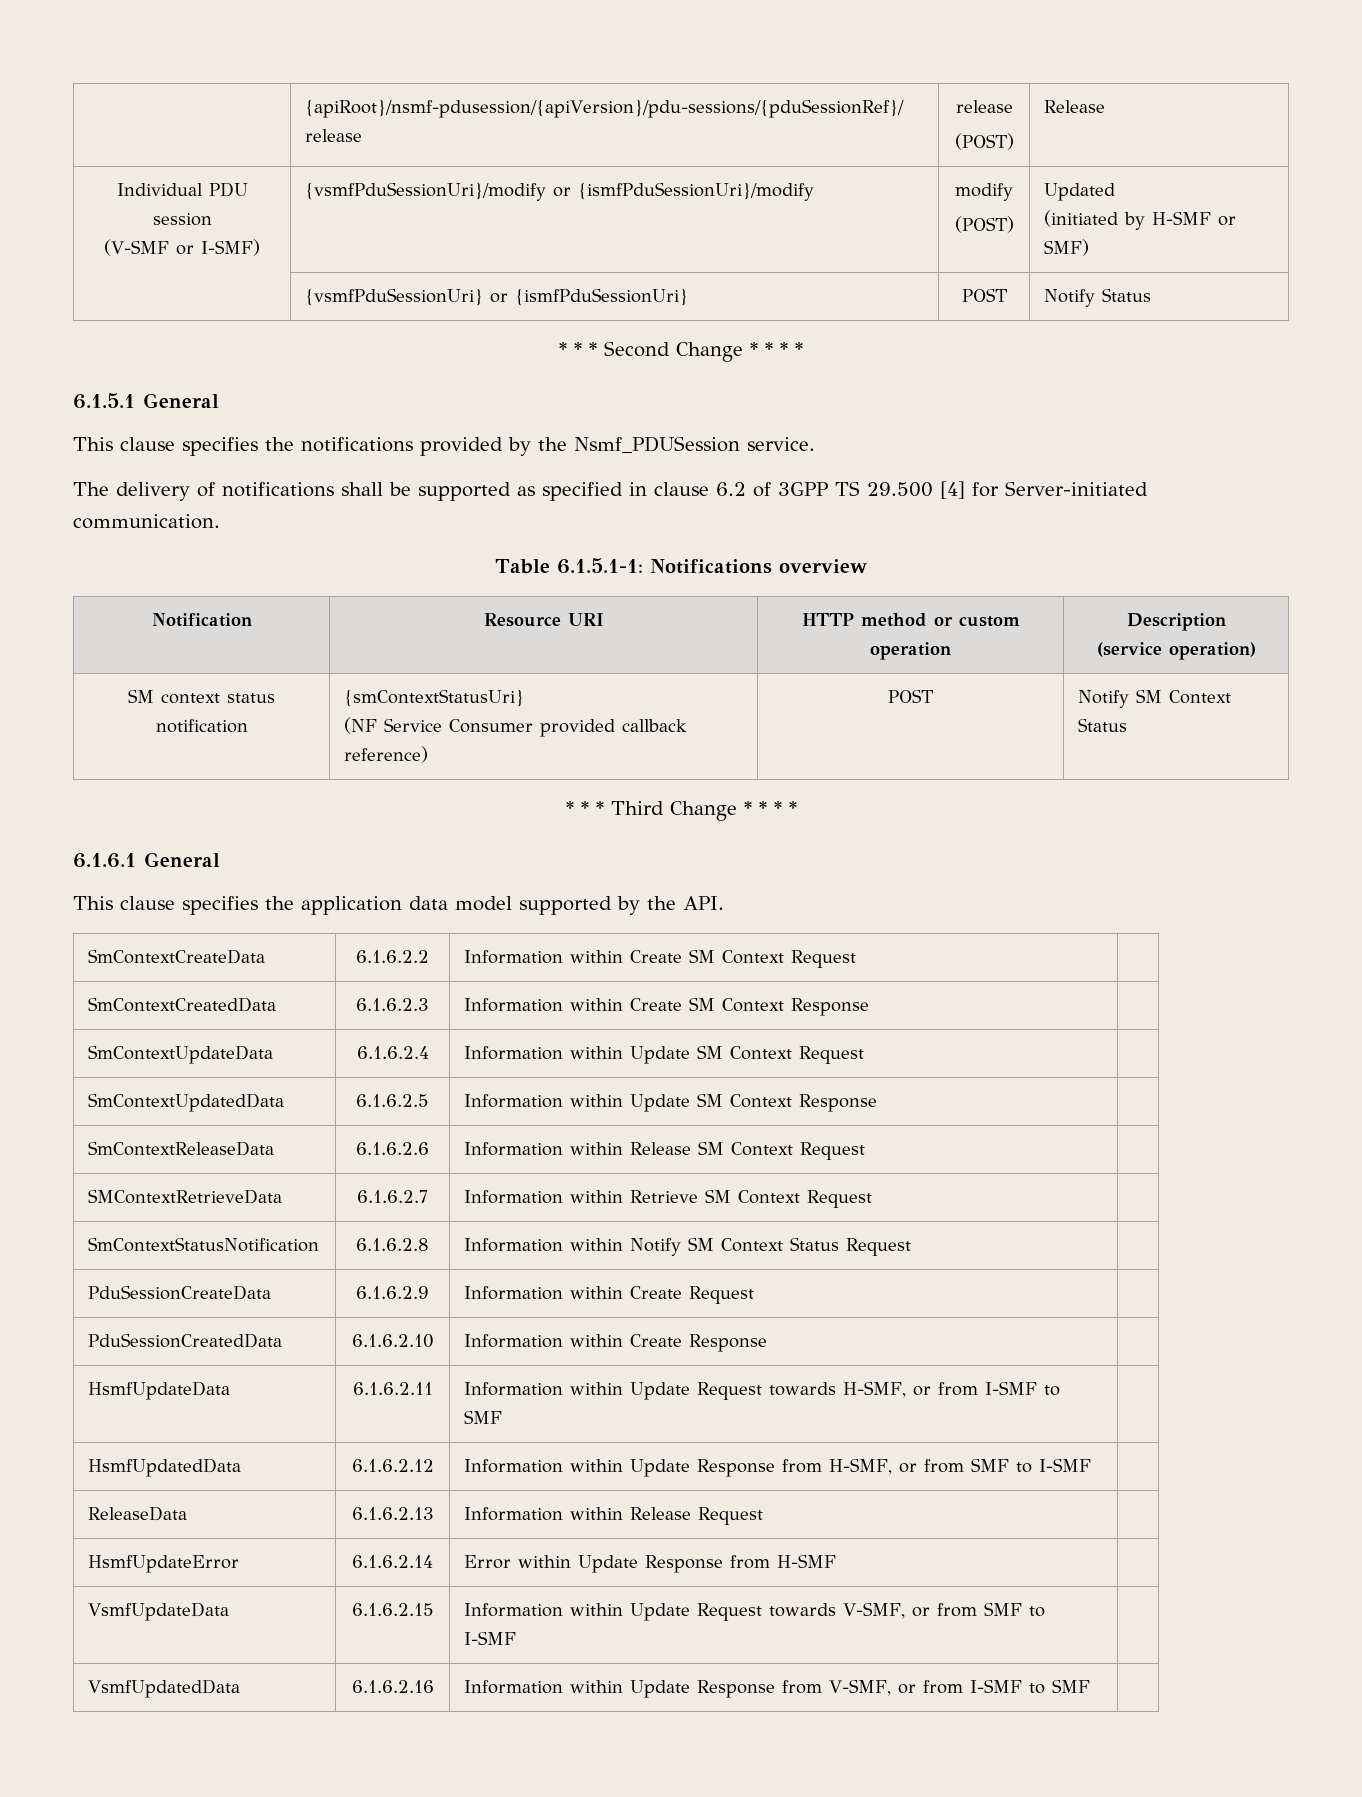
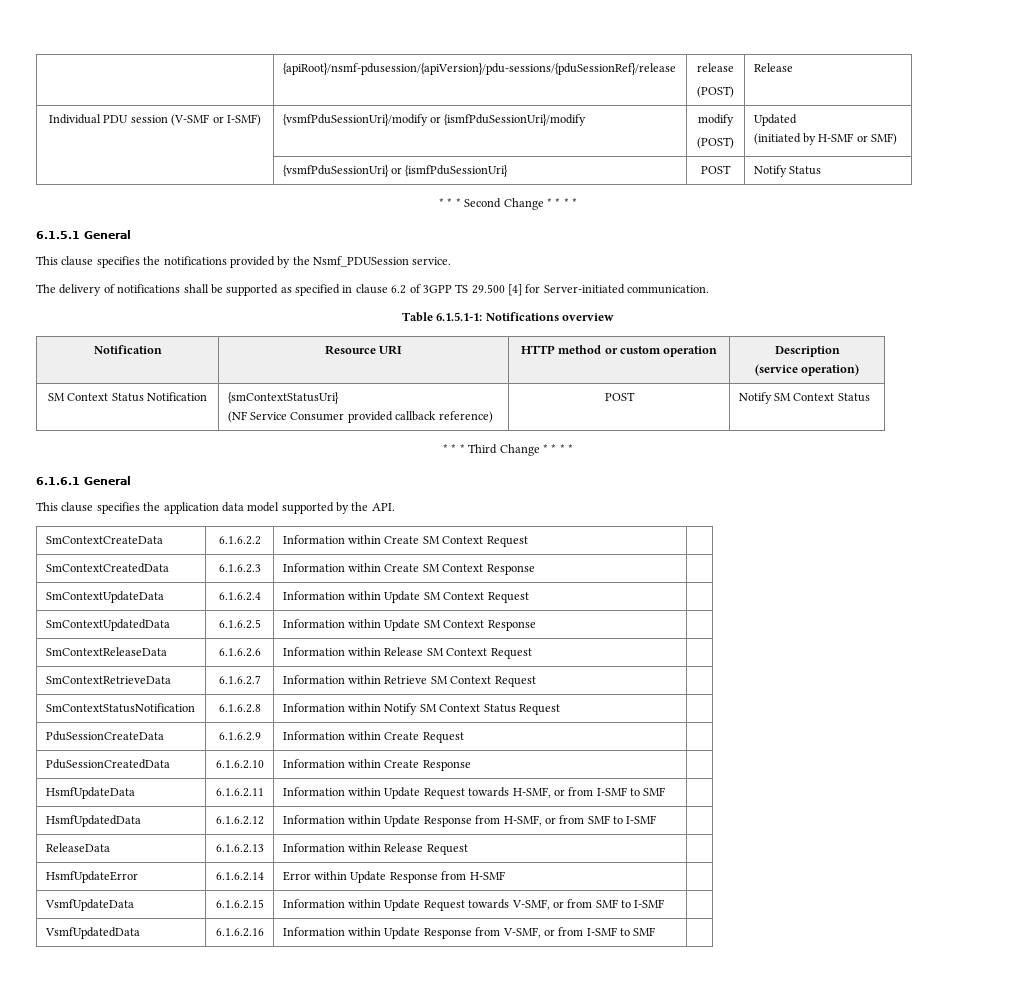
(212, 219) // -> (168, 119) none
[161,693,275,704] [155,719,248,733] context status notification -> [67,392,208,402] Context Status Notification
[88,1189,283,1204] SMContextRetrieveData -> [45,676,171,684] SmContextRetrieveData

